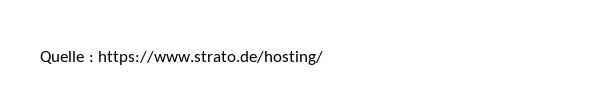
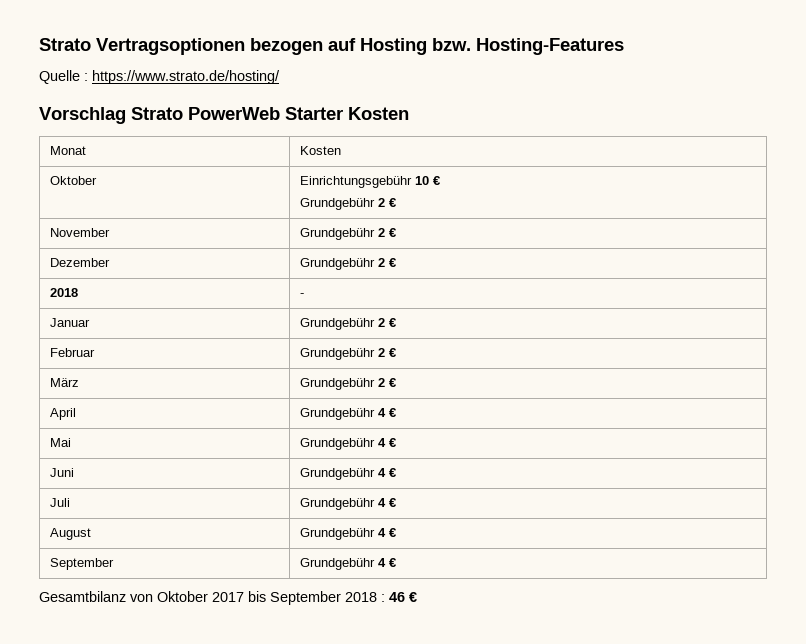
[40,51,324,65] Quelle : https://www.strato.de/hosting/ -> [39,38,624,55] [39,70,280,84] [39,107,409,124] [50,146,87,155] [300,146,342,155] [50,176,98,185] [300,176,441,188] [300,198,397,210] [50,228,111,237] [300,228,397,240] [50,258,111,267] [300,258,397,270] [50,288,79,297] [300,293,305,297] [50,318,91,327] [300,318,397,330] [50,348,96,357] [300,348,397,360] [50,378,80,387] [300,378,397,390] [50,408,77,420] [300,408,397,420] [50,438,72,447] [300,438,397,450] [50,468,75,477] [300,468,397,480] [50,498,71,507] [300,498,397,510] [50,528,92,540] [300,528,397,540] [50,558,115,570] [300,558,397,570] [39,591,417,605] Strato Vertragsoptionen bezogen auf Hosting bzw. Hosting-Features // Quelle : https://www.strato.de/hosting/ // Vorschlag Strato PowerWeb Starter Kosten // Monat | Kosten // Oktober | Einrichtungsgebühr 10 € // Grundgebühr 2 € // November | Grundgebühr 2 € // Dezember | Grundgebühr 2 € // 2018 | - // Januar | Grundgebühr 2 € // Februar | Grundgebühr 2 € // März | Grundgebühr 2 € // April | Grundgebühr 4 € // Mai | Grundgebühr 4 € // Juni | Grundgebühr 4 € // Juli | Grundgebühr 4 € // August | Grundgebühr 4 € // September | Grundgebühr 4 € // Gesamtbilanz von Oktober 2017 bis September 2018 : 46 €

